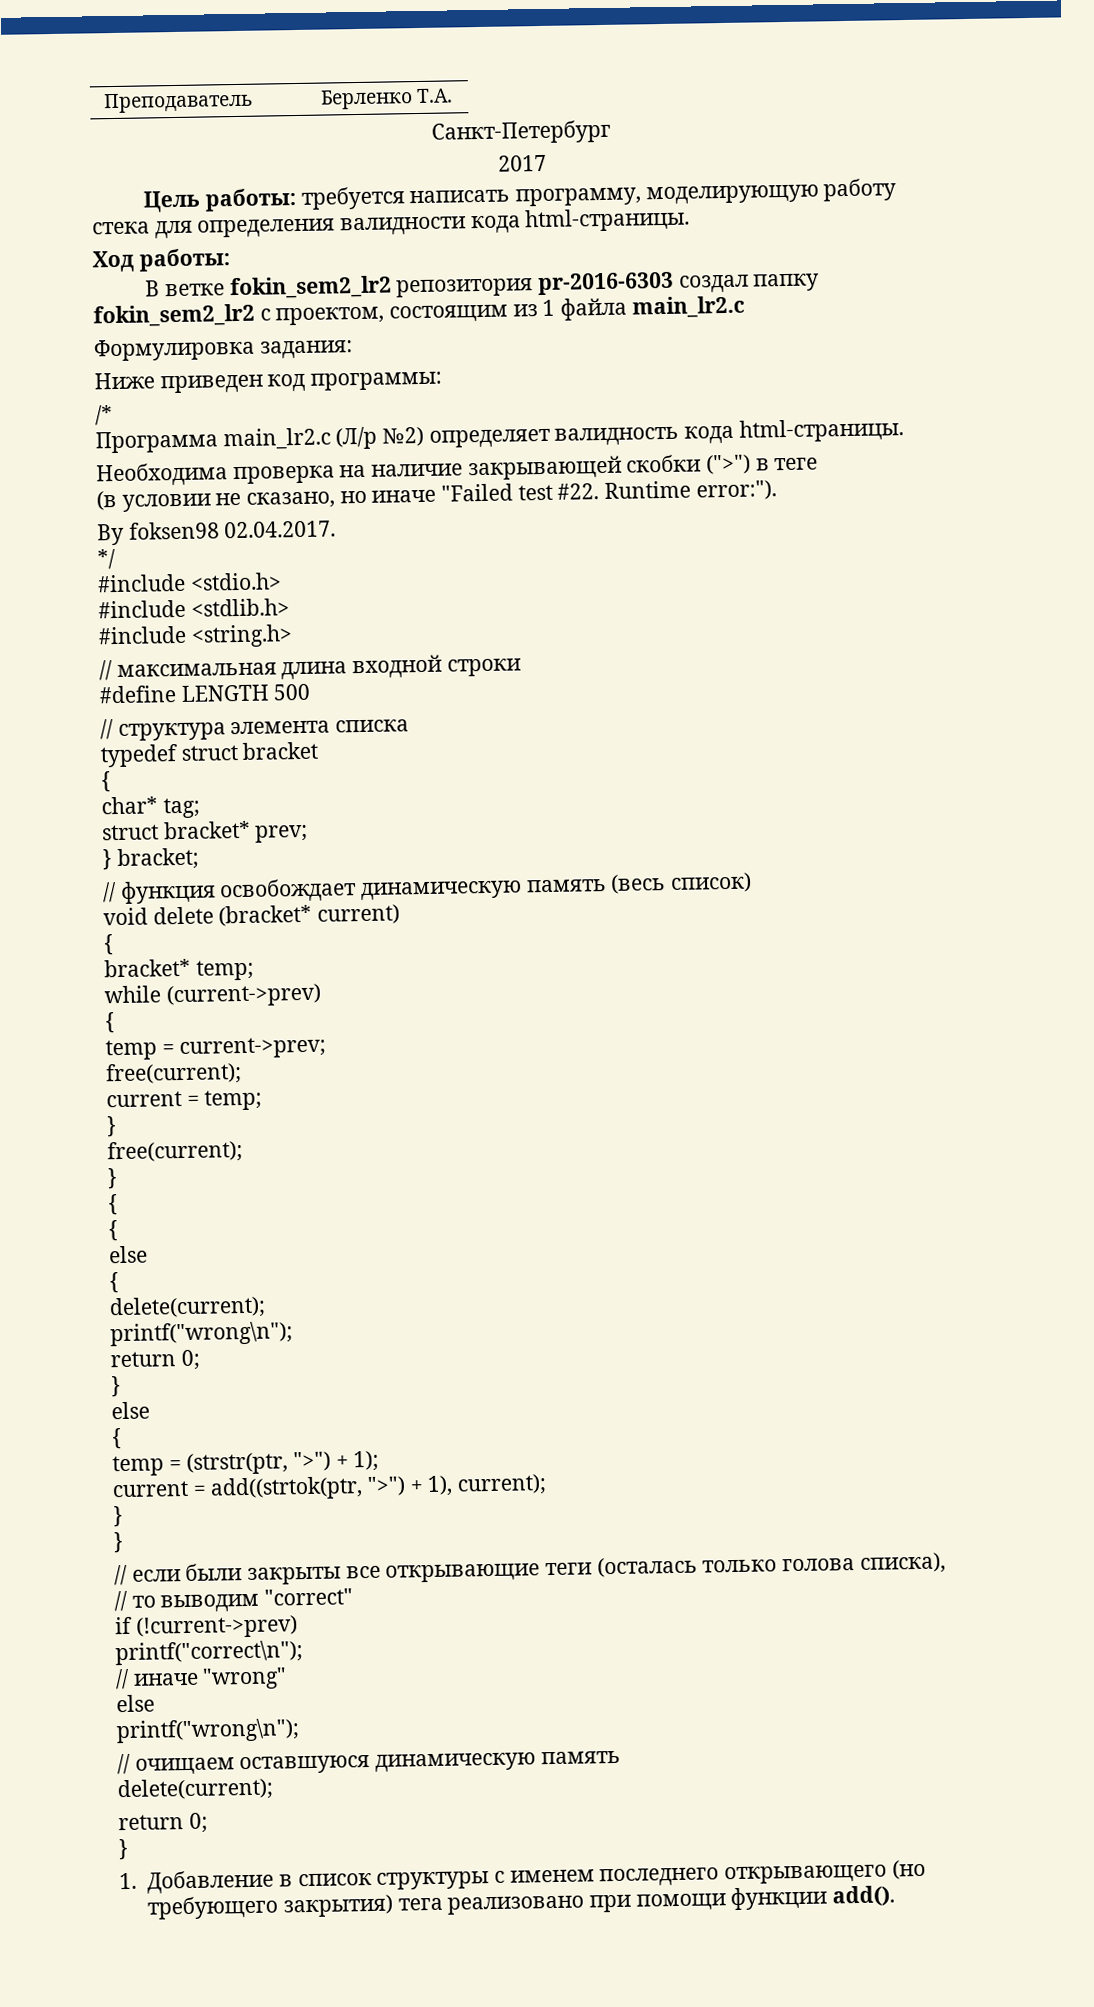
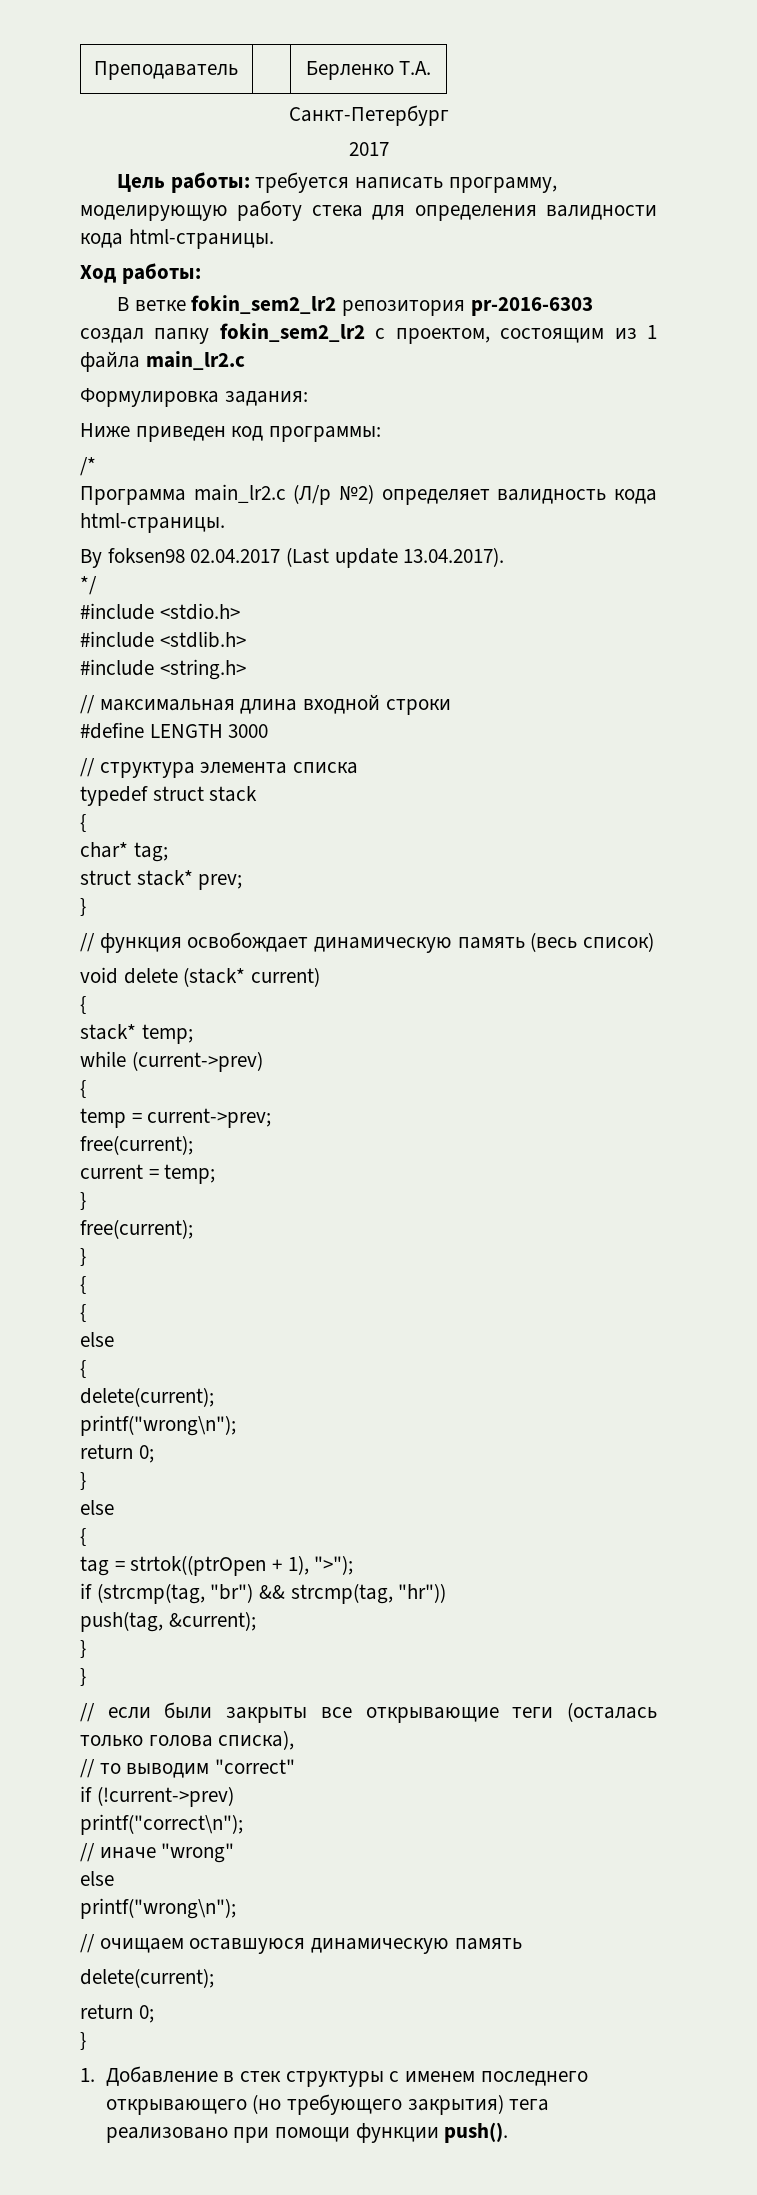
[96,454,819,487] [96,480,777,512] [97,520,337,546] Необходима проверка на наличие закрывающей скобки (">") в теге // (в условии не сказано, но иначе "Failed test #22. Runtime error:"). // By foksen98 02.04.2017. -> [80,547,505,568] By foksen98 02.04.2017 (Last update 13.04.2017).
[273,683,311,701] 500 -> [228,724,269,738] 3000
[242,741,319,760] bracket -> [209,786,258,802] stack
[162,820,251,840] bracket* -> [136,870,193,886] stack*
[116,847,199,871] bracket; -> (86, 907) none
[218,904,313,927] (bracket* -> [183,967,246,987] (stack*
[104,958,191,978] bracket* -> [80,1024,136,1040] stack*
[112,1450,380,1477] [112,1474,548,1501] temp = (strstr(ptr, ">") + 1); // current = add((strtok(ptr, ">") + 1), current); -> [80,1555,354,1576] [80,1583,447,1604] [80,1611,256,1632] tag = strtok((ptrOpen + 1), ">"); // if (strcmp(tag, "br") && strcmp(tag, "hr")) // push(tag, &current);
[297,1873,372,1887] список -> [240,2071,282,2082] стек
[832,1885,896,1907] add(). -> [444,2122,509,2143] push().

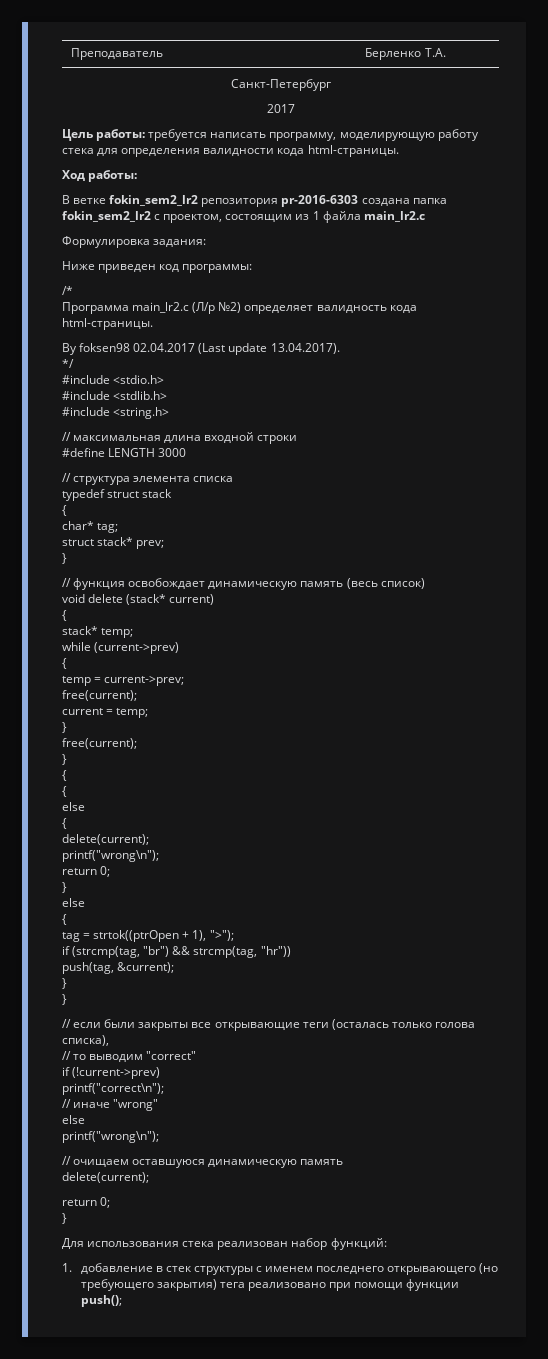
[80,328,210,344] создал папку -> [361,198,447,206] создана папка
(86, 2041) none -> [62,1238,387,1250] // Для использования стека реализован набор функций:
[105,2066,218,2086] Добавление -> [80,1263,153,1274] добавление
[444,2122,509,2143] push(). -> [80,1295,122,1307] push();

